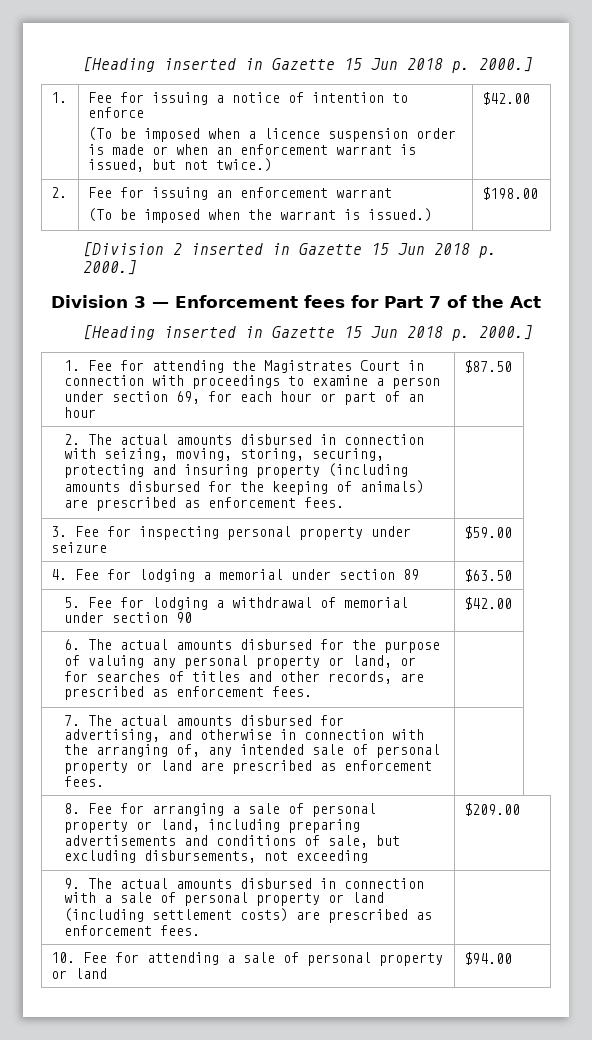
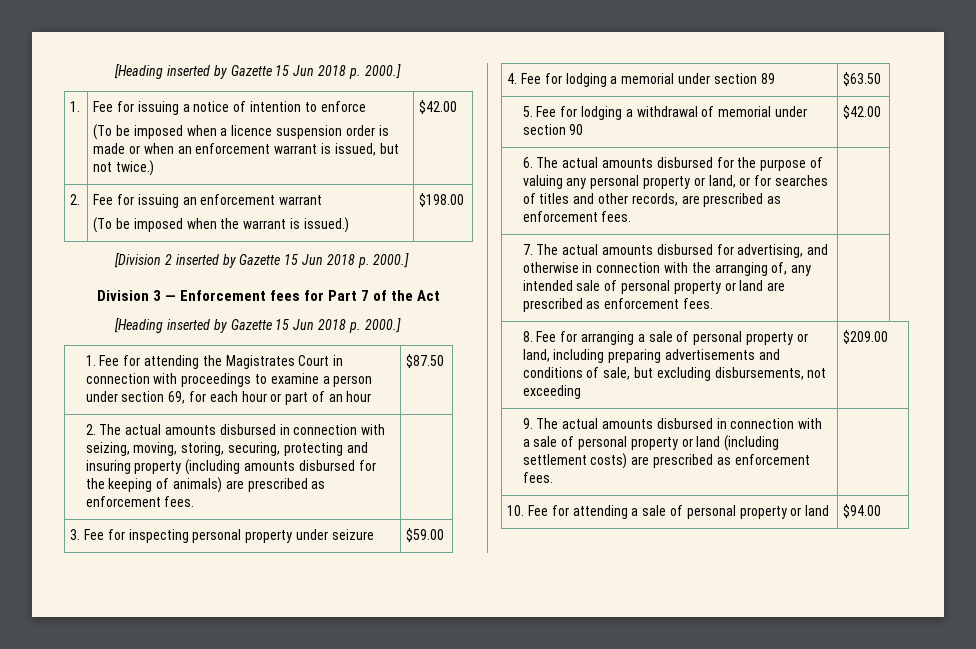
[82,57,263,72] [Heading inserted in -> [114,64,227,79] [Heading inserted by
[271,243,290,255] in -> [222,254,236,268] by
[244,326,263,338] in -> [213,319,227,333] by

